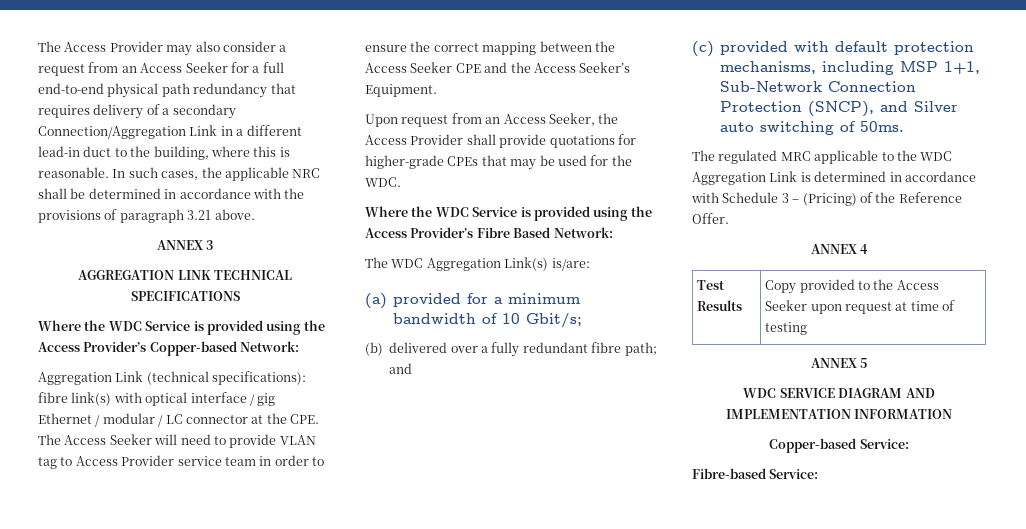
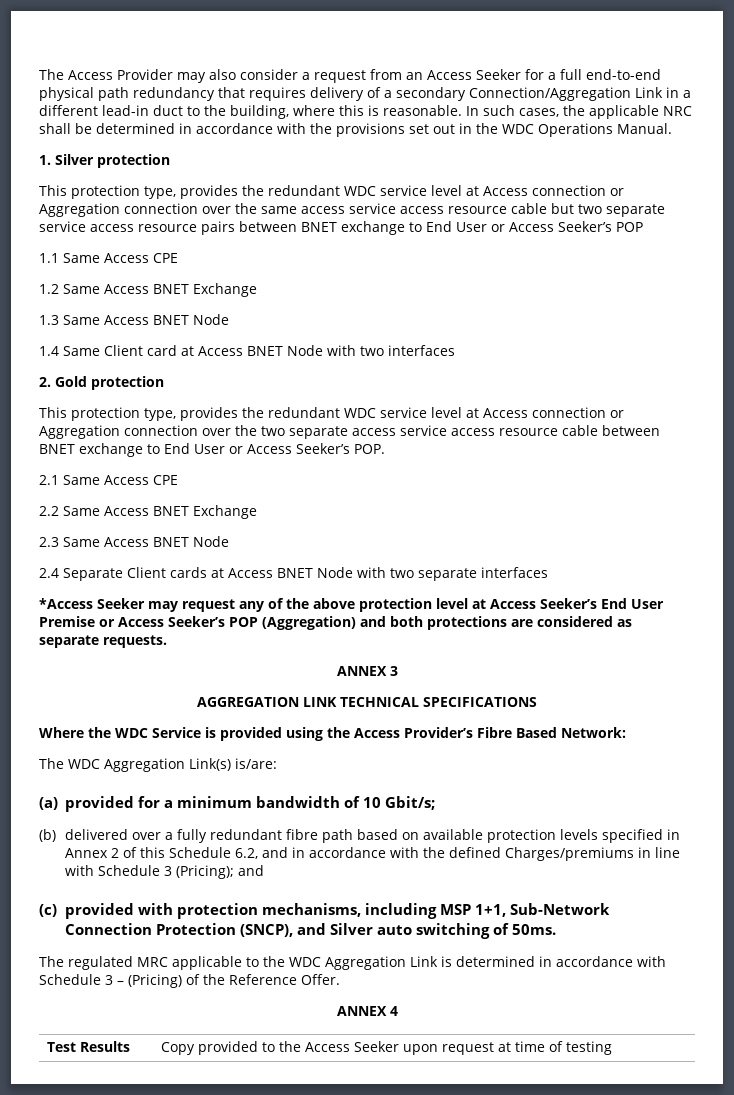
[104,209,255,223] of paragraph 3.21 above. -> [409,123,672,137] [39,154,170,168] [39,185,624,199] [39,203,665,217] [39,221,643,235] [39,253,178,263] [39,283,257,297] [39,314,229,325] [39,345,455,356] [39,376,164,390] [39,407,624,421] [39,425,660,439] [39,443,385,457] [39,475,178,485] [39,505,257,519] [39,536,229,547] [39,567,548,581] [39,598,664,612] [39,616,632,630] [39,635,167,648] set out in the WDC Operations Manual. // 1. Silver protection // This protection type, provides the redundant WDC service level at Access connection or Aggregation connection over the same access service access resource cable but two separate service access resource pairs between BNET exchange to End User or Access Seeker’s POP // 1.1 Same Access CPE // 1.2 Same Access BNET Exchange // 1.3 Same Access BNET Node // 1.4 Same Client card at Access BNET Node with two interfaces // 2. Gold protection // This protection type, provides the redundant WDC service level at Access connection or Aggregation connection over the two separate access service access resource cable between BNET exchange to End User or Access Seeker’s POP. // 2.1 Same Access CPE // 2.2 Same Access BNET Exchange // 2.3 Same Access BNET Node // 2.4 Separate Client cards at Access BNET Node with two separate interfaces // *Access Seeker may request any of the above protection level at Access Seeker’s End User Premise or Access Seeker’s POP (Aggregation) and both protections are considered as separate requests.
[38,320,325,335] [38,341,300,356] [38,371,307,385] [38,392,276,406] [38,413,319,427] [38,434,316,448] [38,455,324,469] [365,41,615,55] [365,62,631,73] [365,84,437,97] [365,113,619,127] [365,134,636,148] [365,155,632,170] [365,177,401,187] // Where the WDC Service is provided using the Access Provider’s Copper-based Network: // Aggregation Link (technical specifications): fibre link(s) with optical interface / gig Ethernet / modular / LC connector at the CPE. The Access Seeker will need to provide VLAN tag to Access Provider service team in order to ensure the correct mapping between the Access Seeker CPE and the Access Seeker’s Equipment. // Upon request from an Access Seeker, the Access Provider shall provide quotations for higher-grade CPEs that may be used for the WDC. -> (537, 702) none
[624,342,657,356] path; -> [321,829,680,843] [64,847,680,861] [64,865,234,879] path based on available protection levels specified in Annex 2 of this Schedule 6.2, and in accordance with the defined Charges/premiums in line with Schedule 3 (Pricing);
[835,41,889,52] default -> (173, 909) none
[810,358,868,368] [743,388,935,398] [725,409,953,419] [769,438,909,453] [692,468,819,479] // ANNEX 5 // WDC SERVICE DIAGRAM AND IMPLEMENTATION INFORMATION // Copper-based Service: // Fibre-based Service: -> (612, 1048) none

